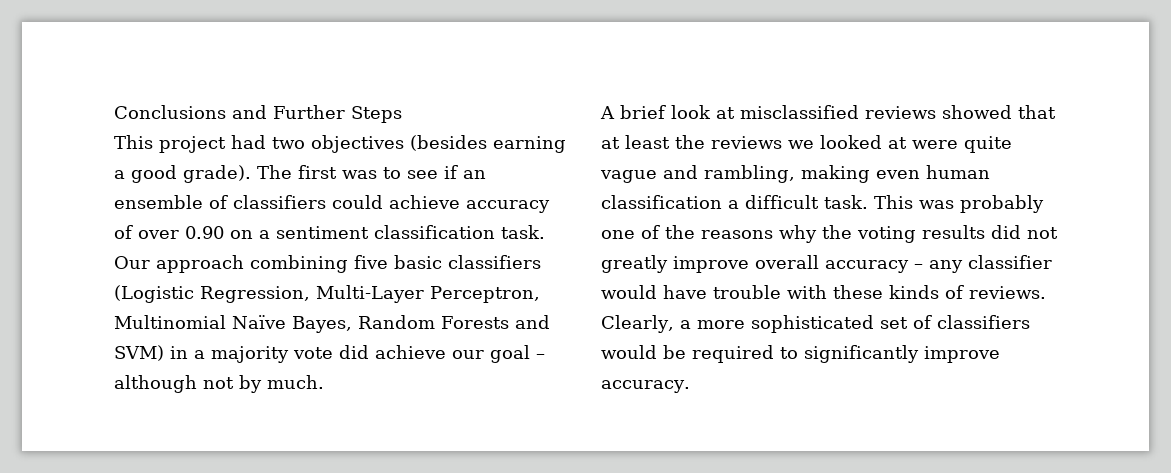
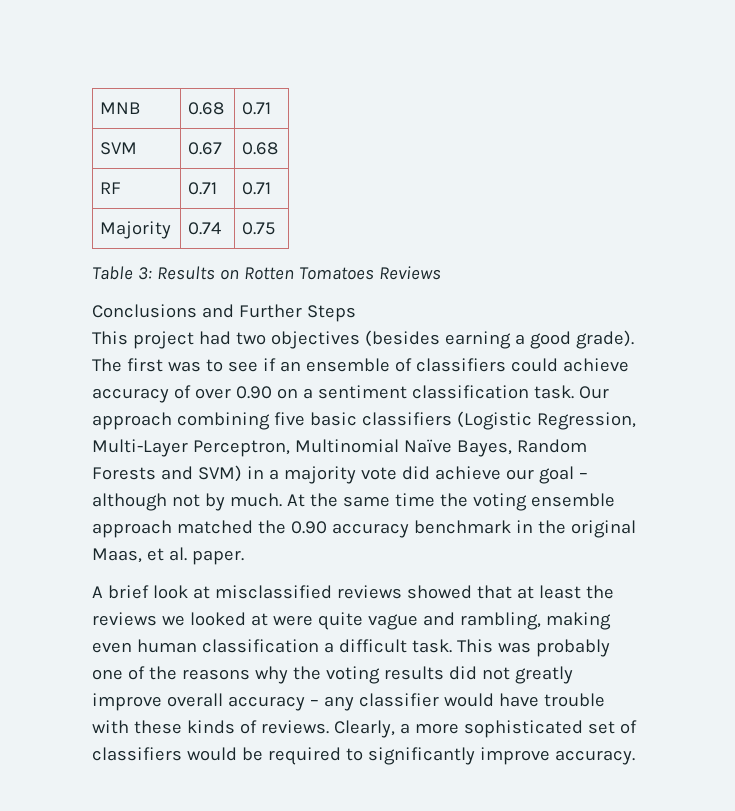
(114, 112) none -> [100,102,142,114] [188,102,225,115] [242,102,272,115] [100,142,138,155] [188,142,223,155] [242,142,279,155] [100,182,122,194] [188,182,218,195] [242,182,272,195] [100,221,172,239] [188,222,222,235] [242,222,276,235] [92,266,441,280] MNB | 0.68 | 0.71 // SVM | 0.67 | 0.68 // RF | 0.71 | 0.71 // Majority | 0.74 | 0.75 // Table 3: Results on Rotten Tomatoes Reviews //
(324, 382) none -> [286,493,615,511] [92,520,636,538] [92,547,244,565] At the same time the voting ensemble approach matched the 0.90 accuracy benchmark in the original Maas, et al. paper.

